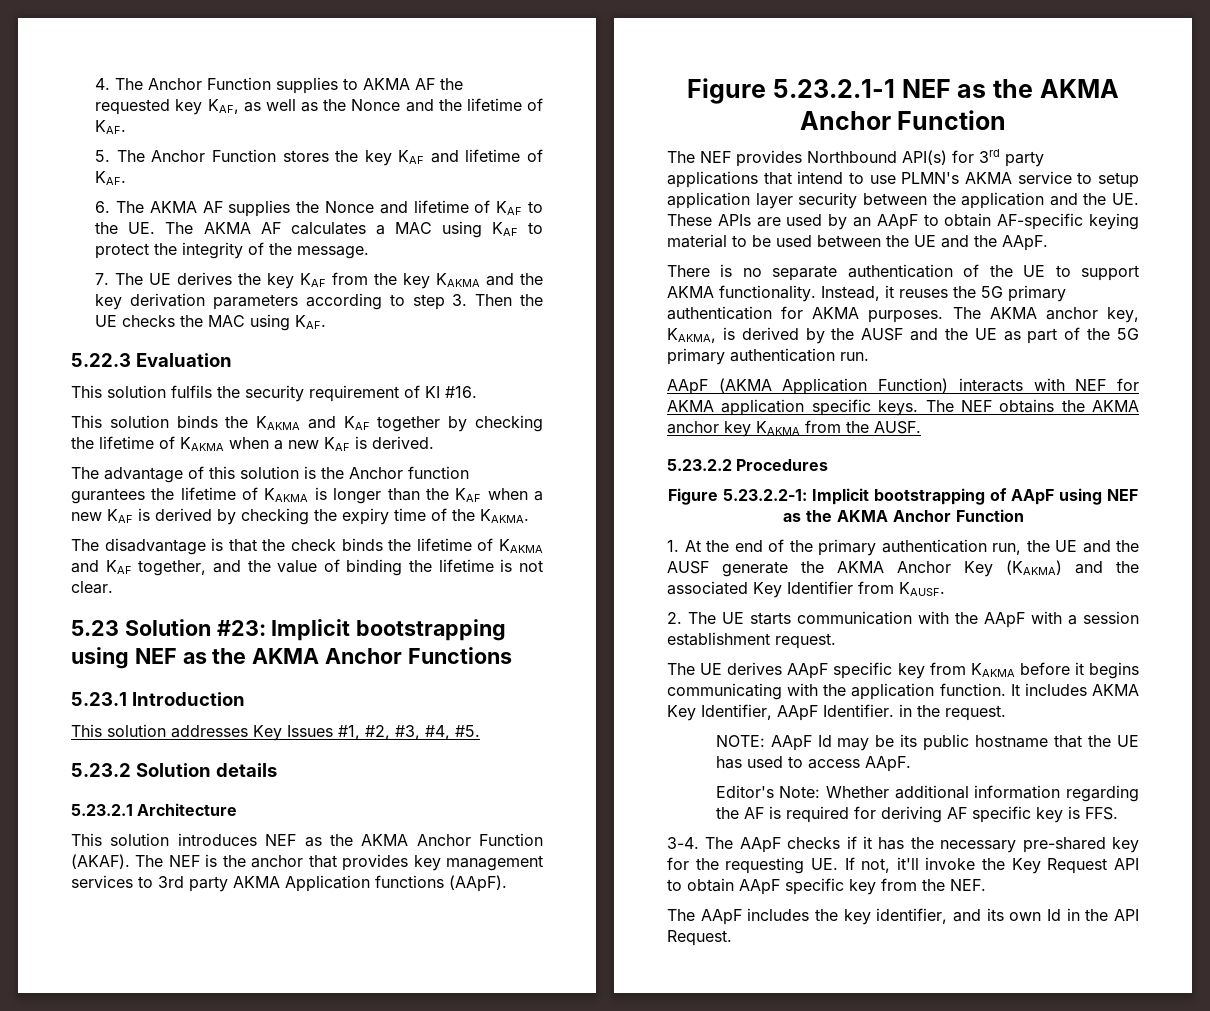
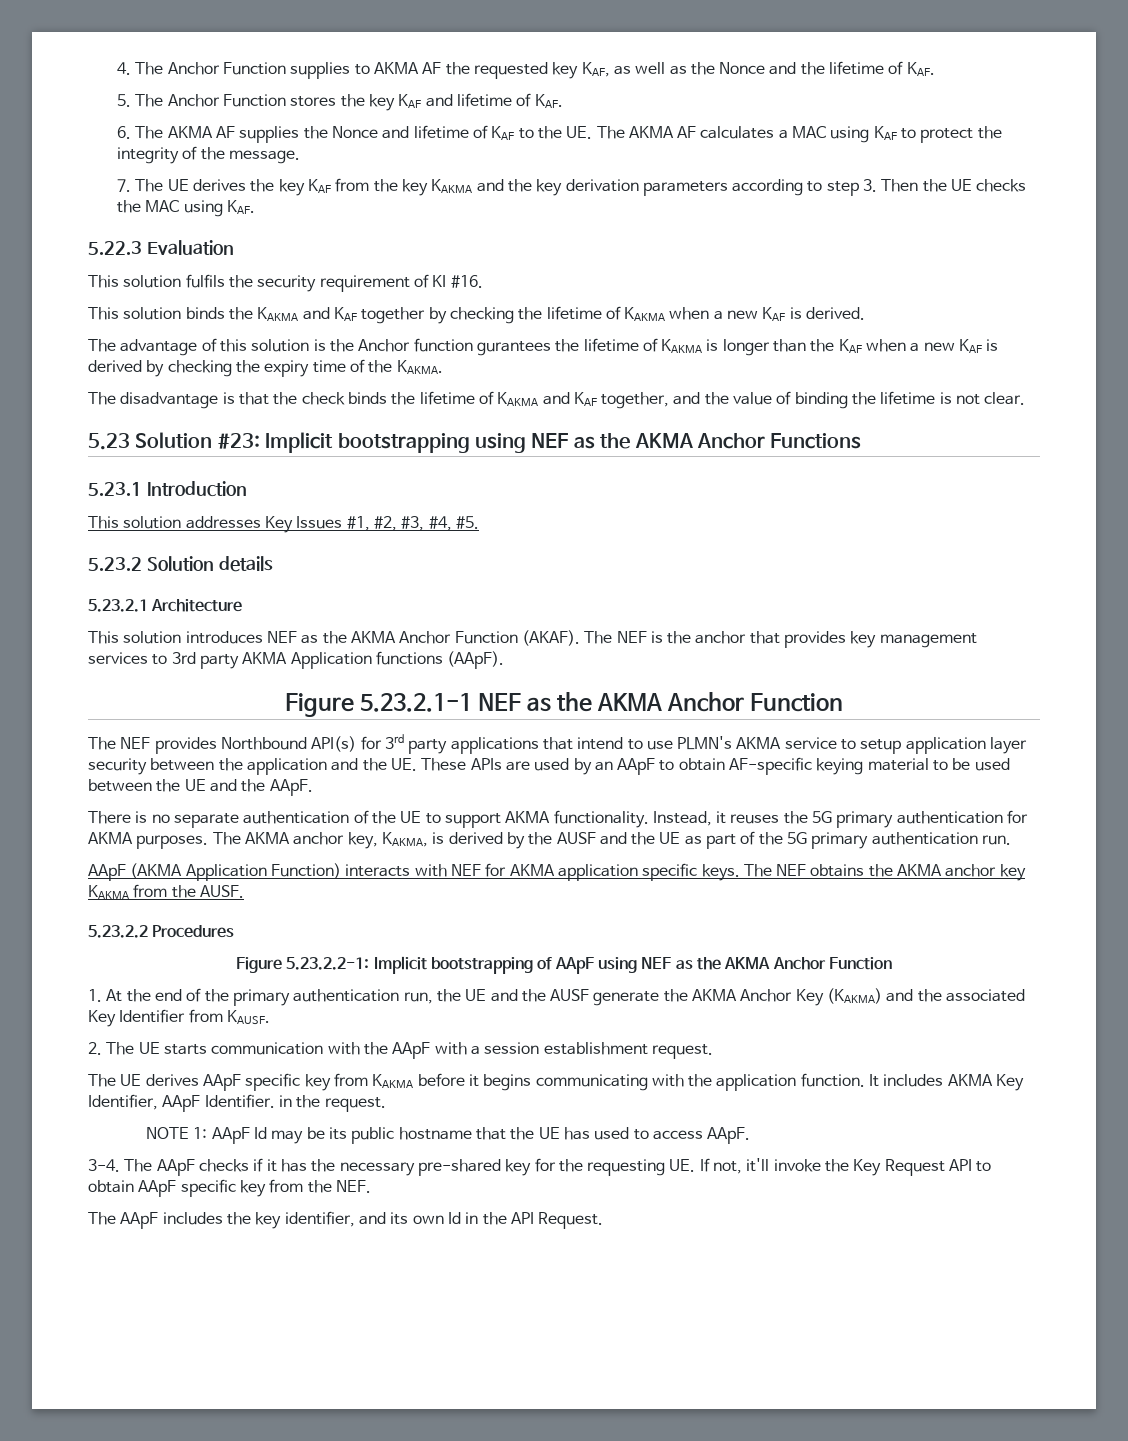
[715,735,765,747] NOTE: -> [146,1127,208,1139] NOTE 1:
[715,785,1139,802] [715,806,1118,823] // Editor's Note: Whether additional information regarding the AF is required for deriving AF specific key is FFS. -> (751, 1135) none

